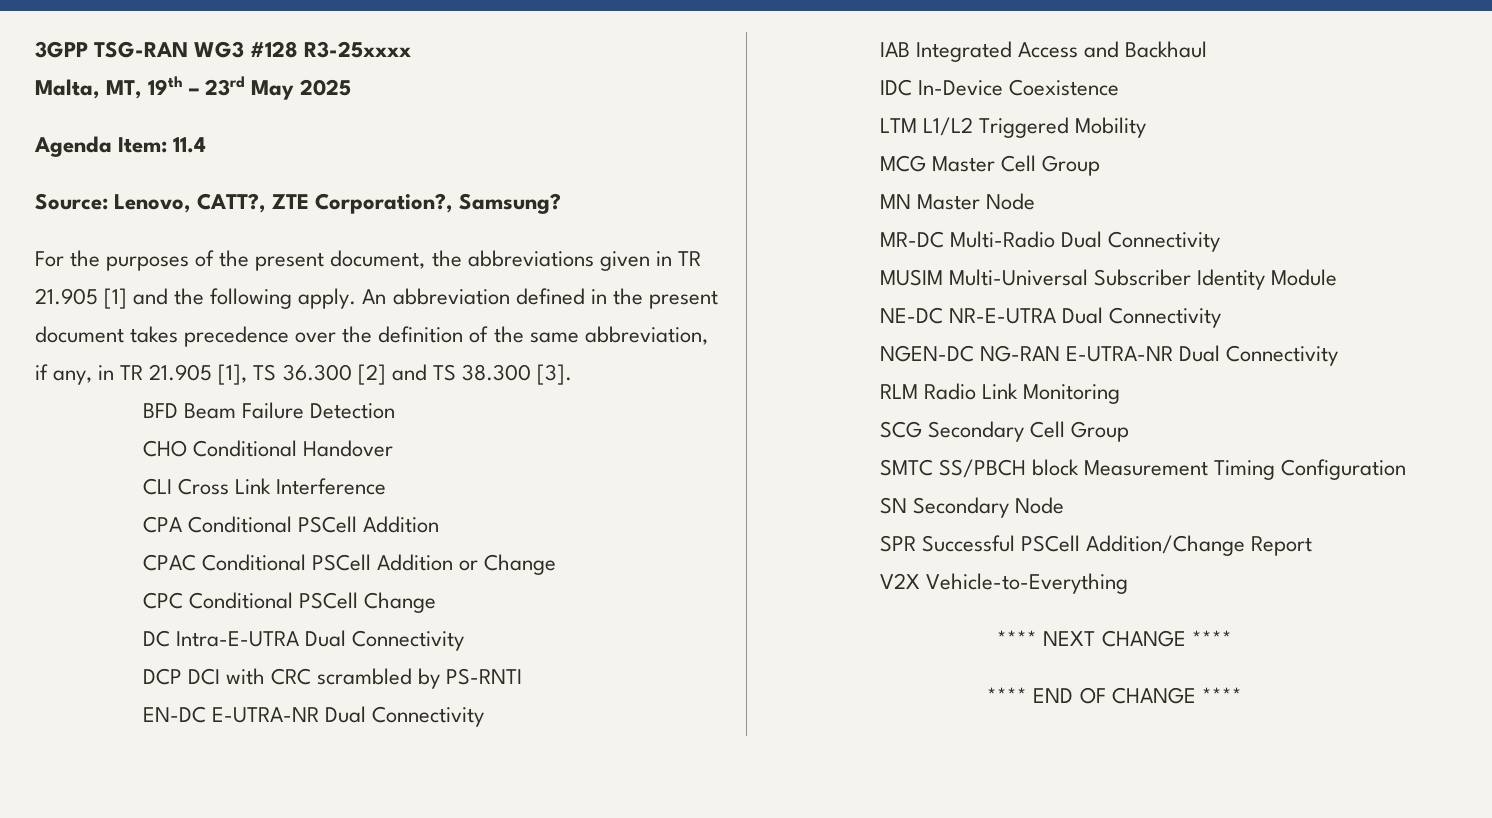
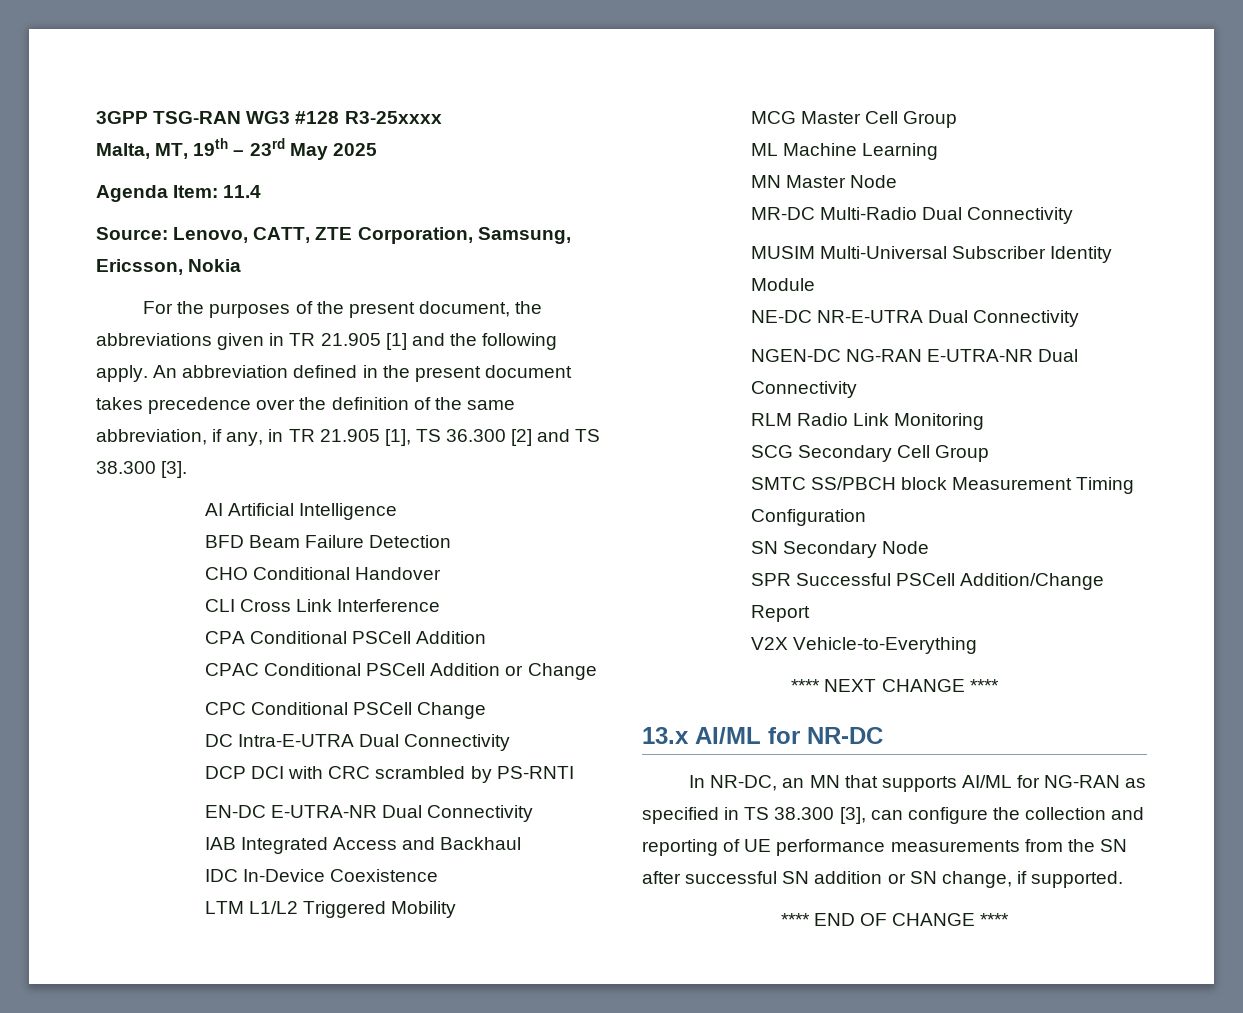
[197,193,562,214] CATT?, ZTE Corporation?, Samsung? -> [253,227,571,244] [96,259,242,275] CATT, ZTE Corporation, Samsung, Ericsson, Nokia
(572, 374) none -> [204,503,398,520] // AI Artificial Intelligence
(1100, 165) none -> [750,143,939,160] // ML Machine Learning
(1232, 638) none -> [642,727,883,744] [689,775,1147,792] [642,807,1145,824] [642,839,1127,856] [642,871,1124,888] // 13.x AI/ML for NR-DC // In NR-DC, an MN that supports AI/ML for NG-RAN as specified in TS 38.300 [3], can configure the collection and reporting of UE performance measurements from the SN after successful SN addition or SN change, if supported.

